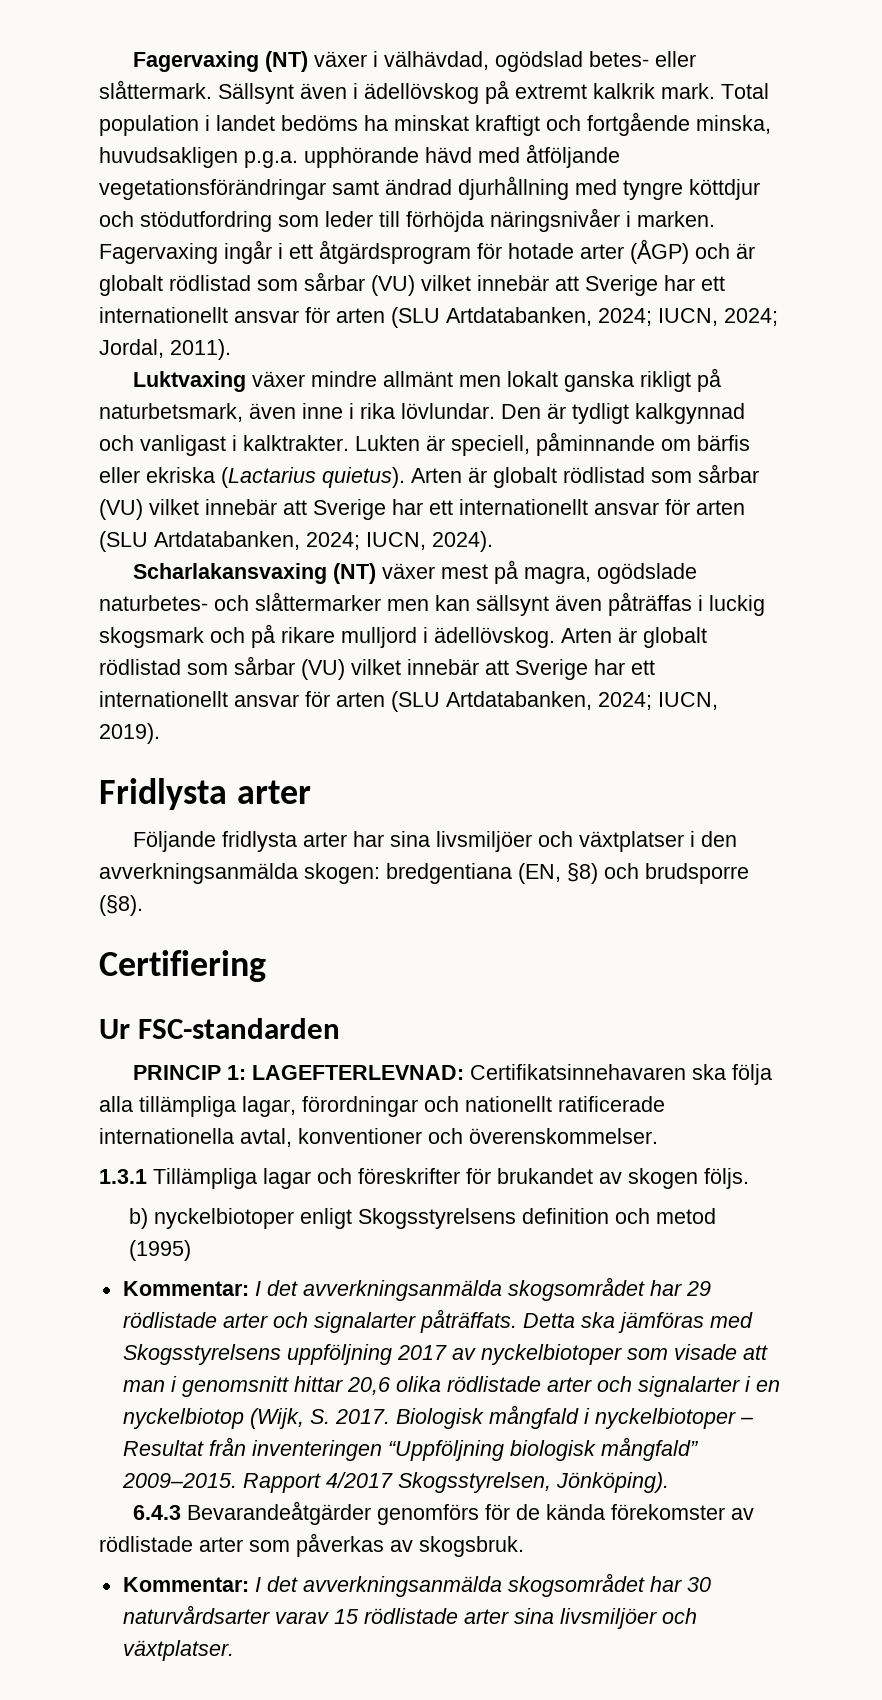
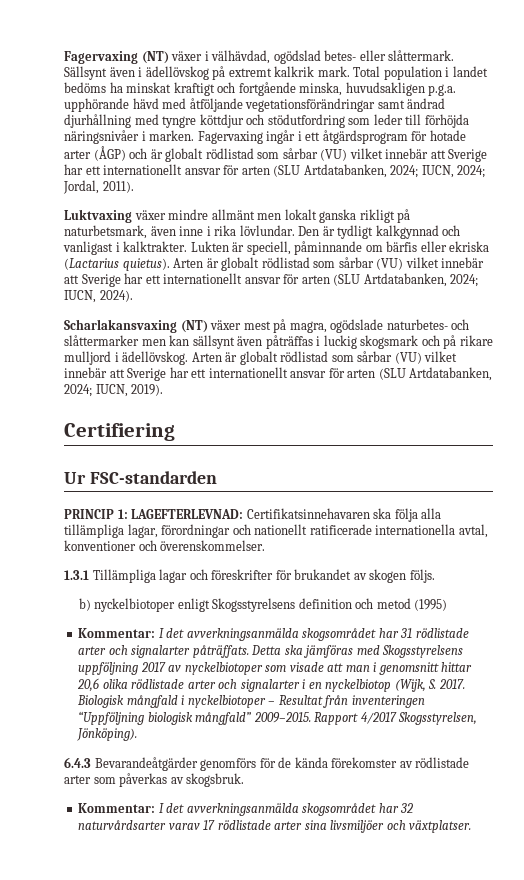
[99,778,311,810] [132,831,737,852] [99,863,749,884] [99,895,143,916] // Fridlysta arter // Följande fridlysta arter har sina livsmiljöer och växtplatser i den avverkningsanmälda skogen: bredgentiana (EN, §8) och brudsporre (§8). -> (164, 390) none
[685,1281,711,1296] 29 -> [400,628,413,638] 31
[686,1577,711,1592] 30 -> [400,803,414,813] 32
[333,1609,359,1624] 15 -> [203,820,216,830] 17

